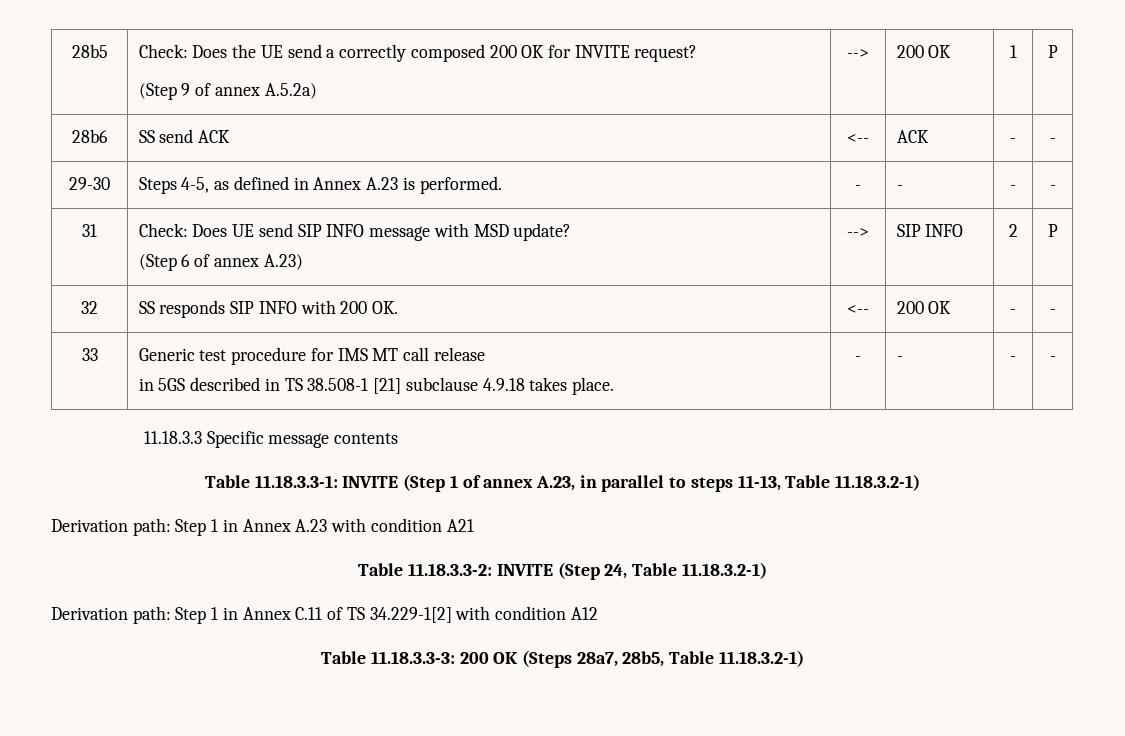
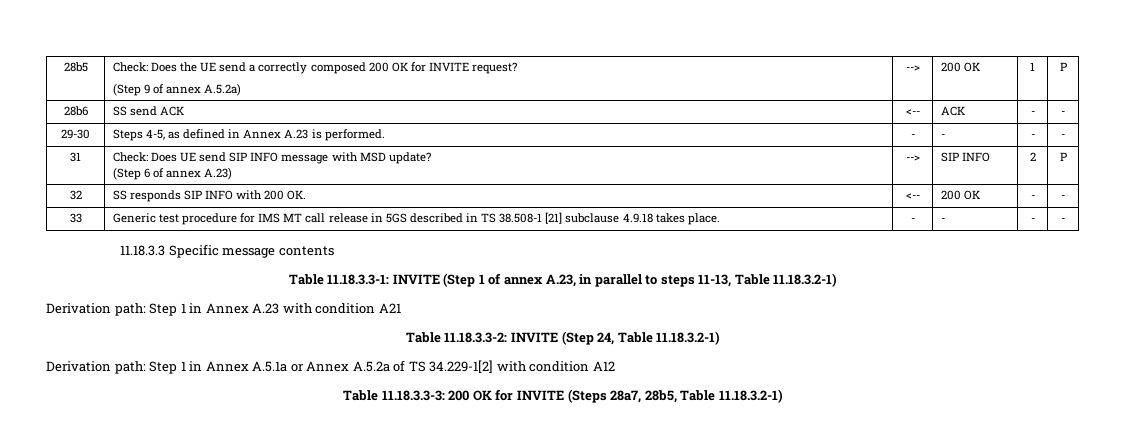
(485, 354) // -> (368, 218) none
[295,607,323,620] C.11 -> [252,361,390,372] A.5.1a or Annex A.5.2a
(519, 658) none -> [495,389,564,401] for INVITE

